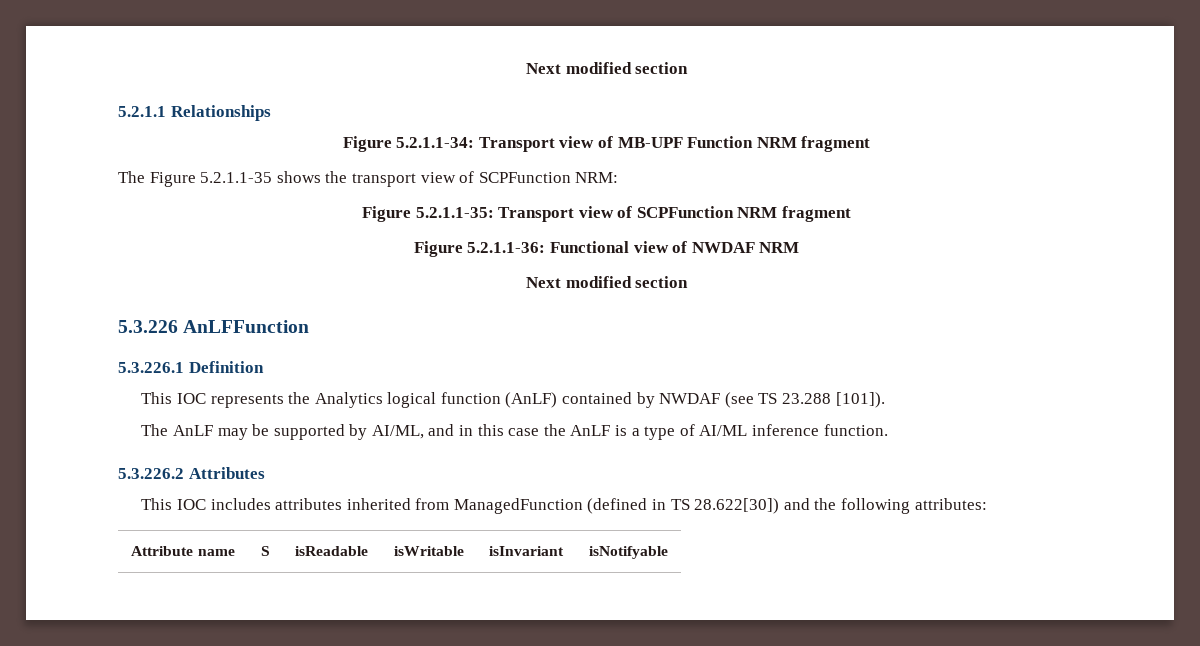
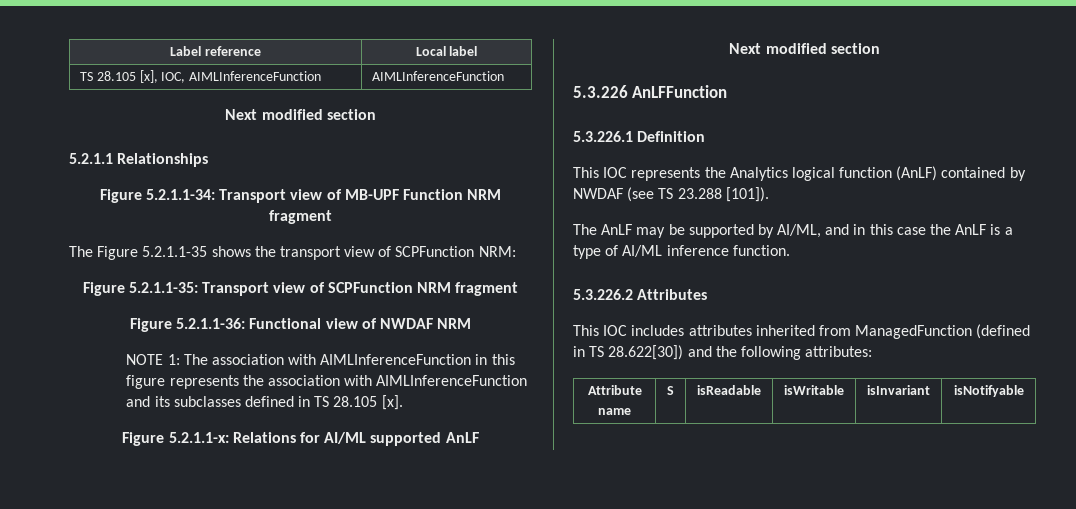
(525, 68) none -> [170,46,261,56] [415,46,478,56] [80,70,322,83] [372,71,505,81] Label reference | Local label // TS 28.105 [x], IOC, AIMLInferenceFunction | AIMLInferenceFunction //
(800, 247) none -> [126,354,515,365] [126,375,528,389] [126,395,403,410] [122,432,479,446] // NOTE 1: The association with AIMLInferenceFunction in this figure represents the association with AIMLInferenceFunction and its subclasses defined in TS 28.105 [x]. // Figure 5.2.1.1-x: Relations for AI/ML supported AnLF

